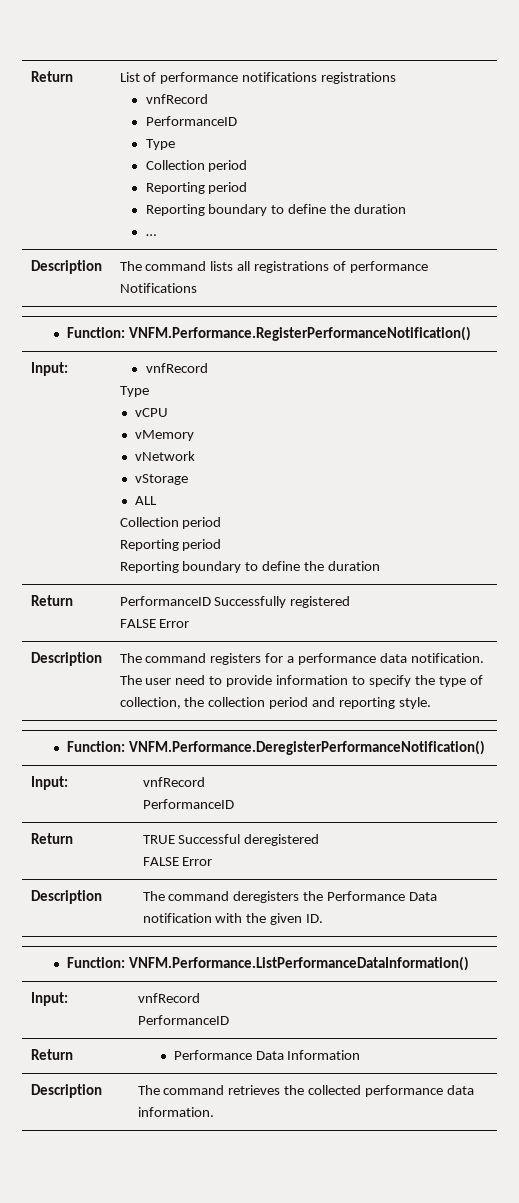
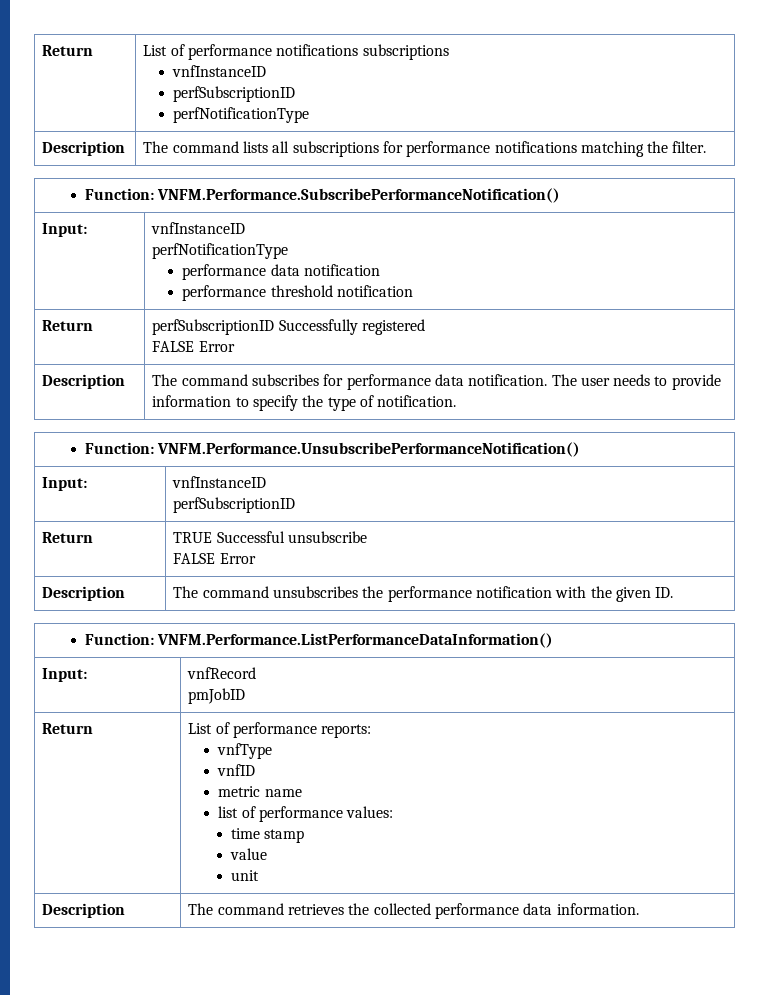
[321,72,397,84] [145,94,208,104] [145,116,237,126] [145,139,175,150] [145,160,248,172] [145,182,248,194] [145,204,407,216] [145,234,156,236] registrations // vnfRecord // PerformanceID // Type // Collection period // Reporting period // Reporting boundary to define the duration // … -> [362,44,449,60] [172,65,267,77] [173,86,296,102] [173,107,310,123] subscriptions // vnfInstanceID // perfSubscriptionID // perfNotificationType
[254,261,429,273] [119,283,197,293] [66,326,471,341] [30,362,68,376] [145,363,208,373] [119,386,149,397] [135,408,169,417] [135,430,195,441] [135,451,196,461] [135,474,189,485] [135,496,158,505] [119,517,222,529] [119,539,222,551] [119,561,381,573] [30,595,73,606] [119,596,211,606] registrations of performance Notifications // Function: VNFM.Performance.RegisterPerformanceNotification() // Input: | vnfRecord // Type // vCPU // vMemory // vNetwork // vStorage // ALL // Collection period // Reporting period // Reporting boundary to define the duration // Return | PerformanceID -> [292,141,707,157] [85,188,561,203] [42,223,88,237] [151,222,246,234] [152,243,289,259] [182,264,381,280] [182,285,414,301] [42,320,94,331] [152,319,275,335] subscriptions for performance notifications matching the filter. // Function: VNFM.Performance.SubscribePerformanceNotification() // Input: | vnfInstanceID // perfNotificationType // performance data notification // performance threshold notification // Return | perfSubscriptionID
[210,653,295,665] registers for a -> [251,374,344,386] subscribes for
[175,675,206,685] need -> [613,374,651,386] needs
[119,697,432,709] [66,740,485,755] [30,776,68,790] [142,777,205,787] [142,799,234,809] collection, the collection period and reporting style. // Function: VNFM.Performance.DeregisterPerformanceNotification() // Input: | vnfRecord // PerformanceID -> [377,395,457,407] [85,442,581,457] [42,477,88,491] [172,476,267,488] [173,497,296,513] notification. // Function: VNFM.Performance.UnsubscribePerformanceNotification() // Input: | vnfInstanceID // perfSubscriptionID
[244,834,320,846] [142,857,213,866] [30,890,102,904] [142,891,438,903] deregistered // FALSE Error // Description | The command deregisters the Performance Data -> [287,531,367,543] [173,553,256,564] [42,586,126,601] [173,586,472,602] unsubscribe // FALSE Error // Description | The command unsubscribes the performance
[137,1015,229,1025] [30,1049,73,1060] [173,1050,361,1060] PerformanceID // Return | Performance Data Information -> [188,688,246,704] [42,723,94,734] [188,722,372,738] [217,743,273,759] [217,764,256,776] [218,786,302,797] [218,806,394,822] [231,828,305,843] [230,848,268,860] [231,870,260,881] pmJobID // Return | List of performance reports: // vnfType // vnfID // metric name // list of performance values: // time stamp // value // unit

